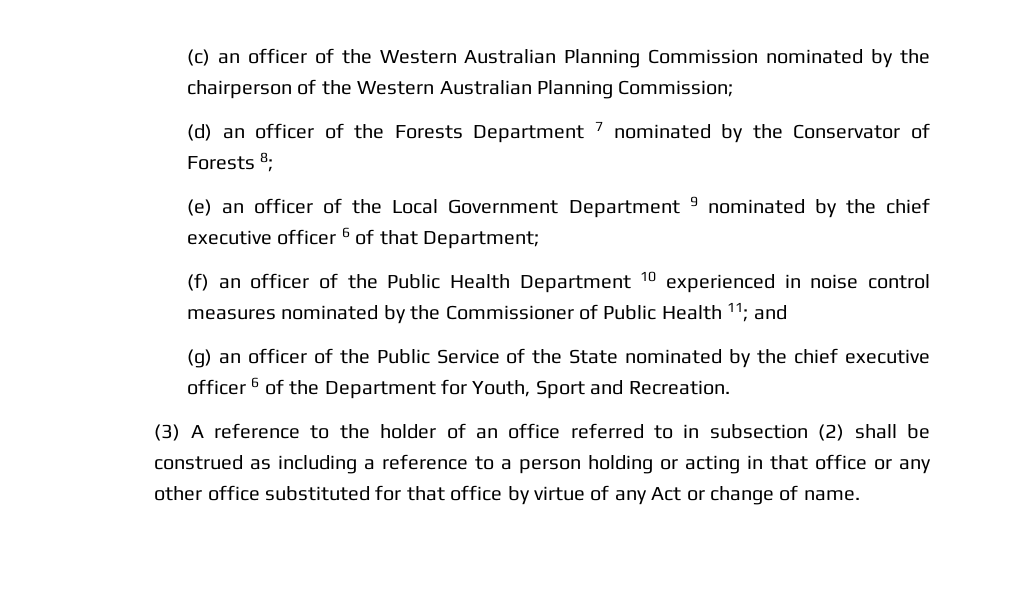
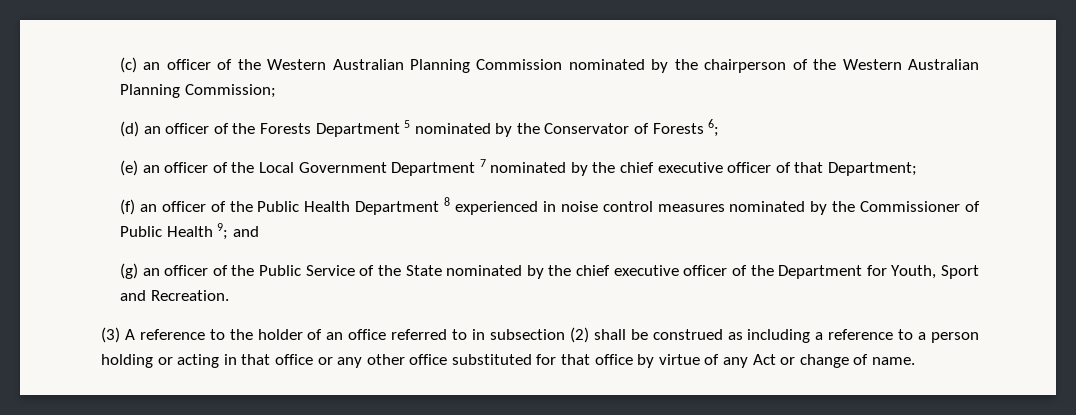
[595,121,604,131] 7 -> [404,120,411,128] 5
[260,152,274,172] 8; -> [708,119,720,137] 6;
[689,196,931,218] [186,227,350,245] 9 nominated by the chief executive officer 6 -> [479,159,772,176] 7 nominated by the chief executive officer
[640,271,657,282] 10 -> [444,197,451,206] 8
[727,302,749,322] 11; -> [217,223,229,240] 9;
[251,377,260,388] 6 -> (728, 270) none

